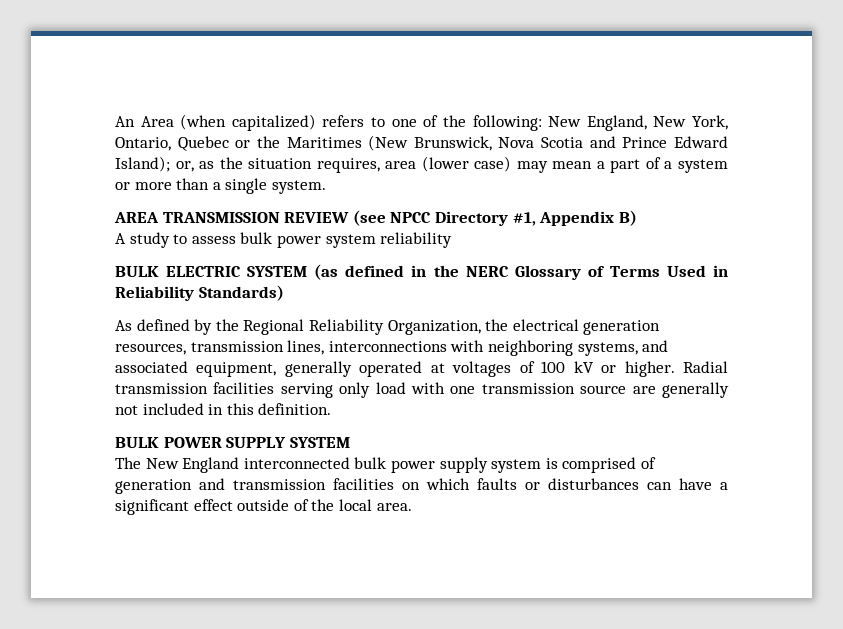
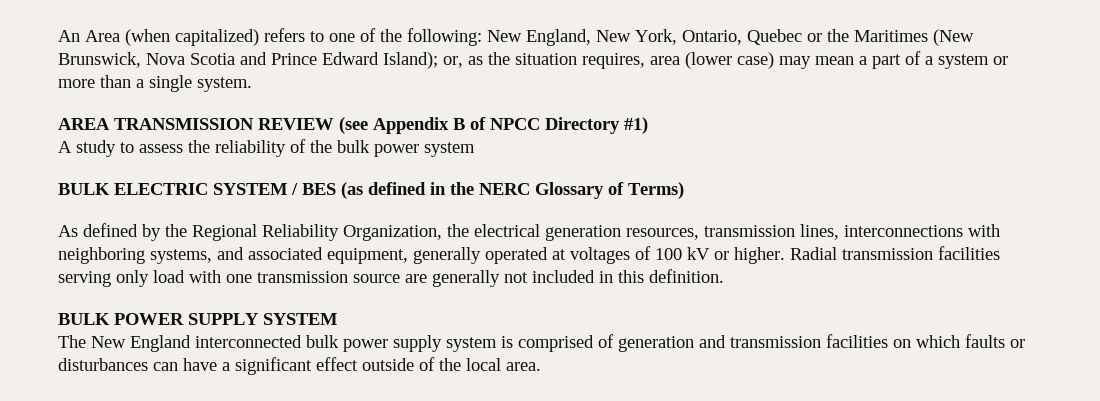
[390,210,637,226] NPCC Directory #1, Appendix B) -> [373,117,648,134] Appendix B of NPCC Directory #1)
(236, 240) none -> [188,139,332,157] the reliability of the
[380,232,453,248] reliability -> (475, 149) none
(308, 271) none -> [291,183,336,195] / BES
[609,265,728,277] [115,285,284,301] Terms Used in Reliability Standards) -> [628,182,684,199] Terms)

